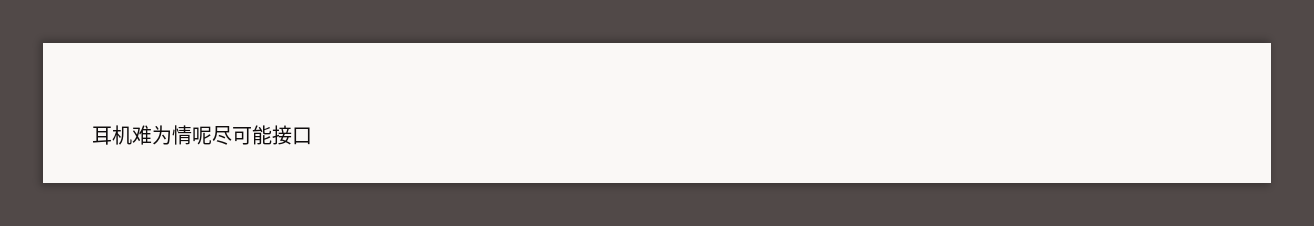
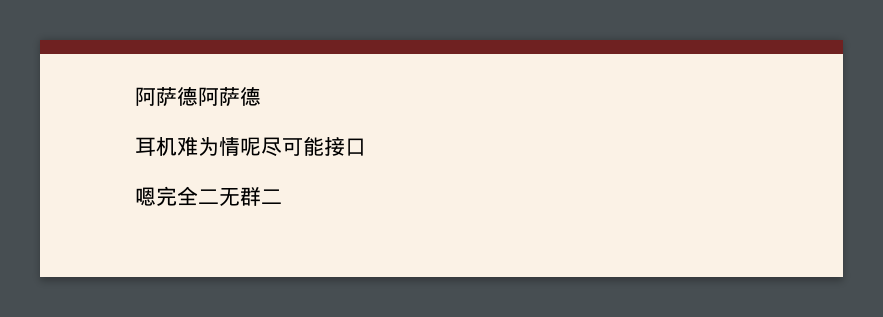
(92, 135) none -> [135,87,261,107] 阿萨德阿萨德 //
(312, 136) none -> [135,186,282,206] // 嗯完全二无群二

